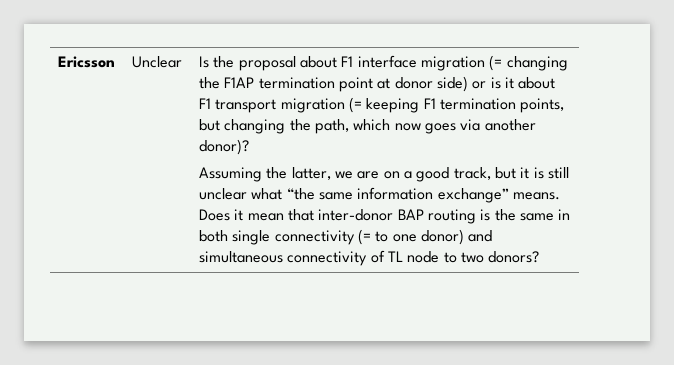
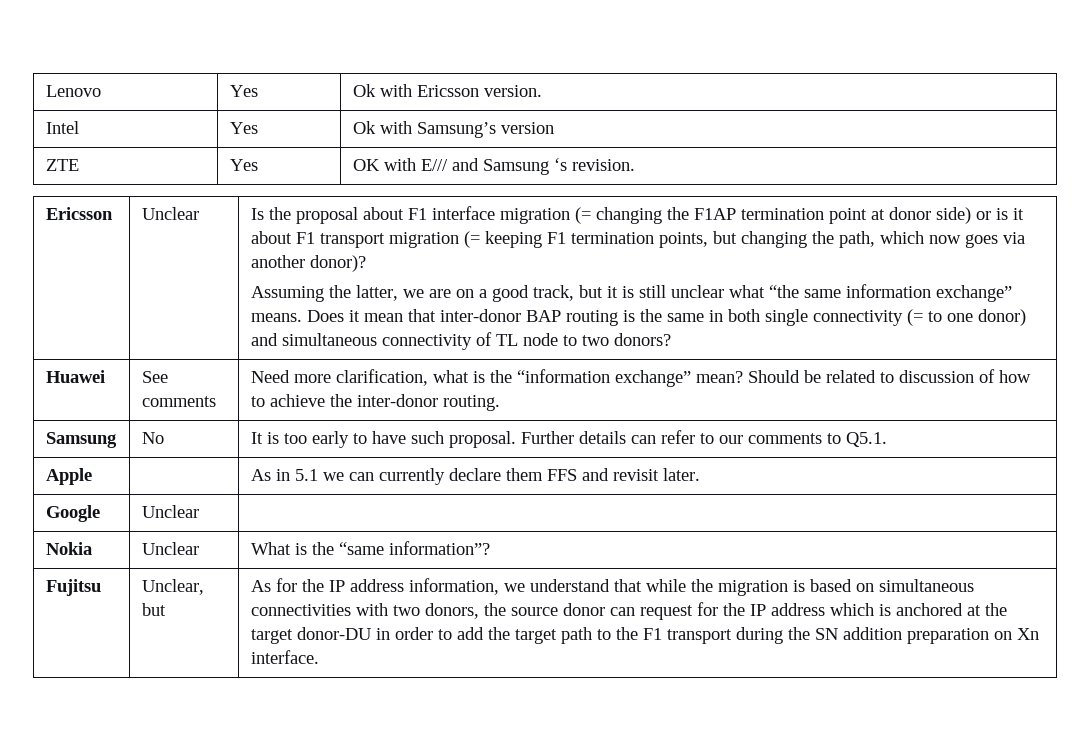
(58, 62) none -> [45,85,101,97] [229,85,258,97] [352,84,542,97] [45,121,79,134] [229,122,258,134] [352,121,554,138] [45,159,79,171] [229,159,258,171] [352,158,635,175] Lenovo | Yes | Ok with Ericsson version. // Intel | Yes | Ok with Samsung’s version // ZTE | Yes | OK with E/// and Samsung ‘s revision. //
(540, 257) none -> [45,370,105,383] [141,371,168,383] [141,396,216,407] [250,369,1031,387] [250,394,500,411] [45,432,117,448] [141,432,164,444] [250,430,887,448] [45,468,92,485] [250,468,700,485] [45,505,100,522] [141,505,199,518] [45,542,92,555] [141,542,199,555] [250,541,490,555] [45,579,101,596] [141,579,204,595] [141,603,166,616] [250,578,974,596] [250,602,1007,620] [250,627,1039,644] [250,650,319,664] // Huawei | See comments | Need more clarification, what is the “information exchange” mean? Should be related to discussion of how to achieve the inter-donor routing. // Samsung | No | It is too early to have such proposal. Further details can refer to our comments to Q5.1. // Apple | | As in 5.1 we can currently declare them FFS and revisit later. // Google | Unclear | // Nokia | Unclear | What is the “same information”? // Fujitsu | Unclear, but | As for the IP address information, we understand that while the migration is based on simultaneous connectivities with two donors, the source donor can request for the IP address which is anchored at the target donor-DU in order to add the target path to the F1 transport during the SN addition preparation on Xn interface.

